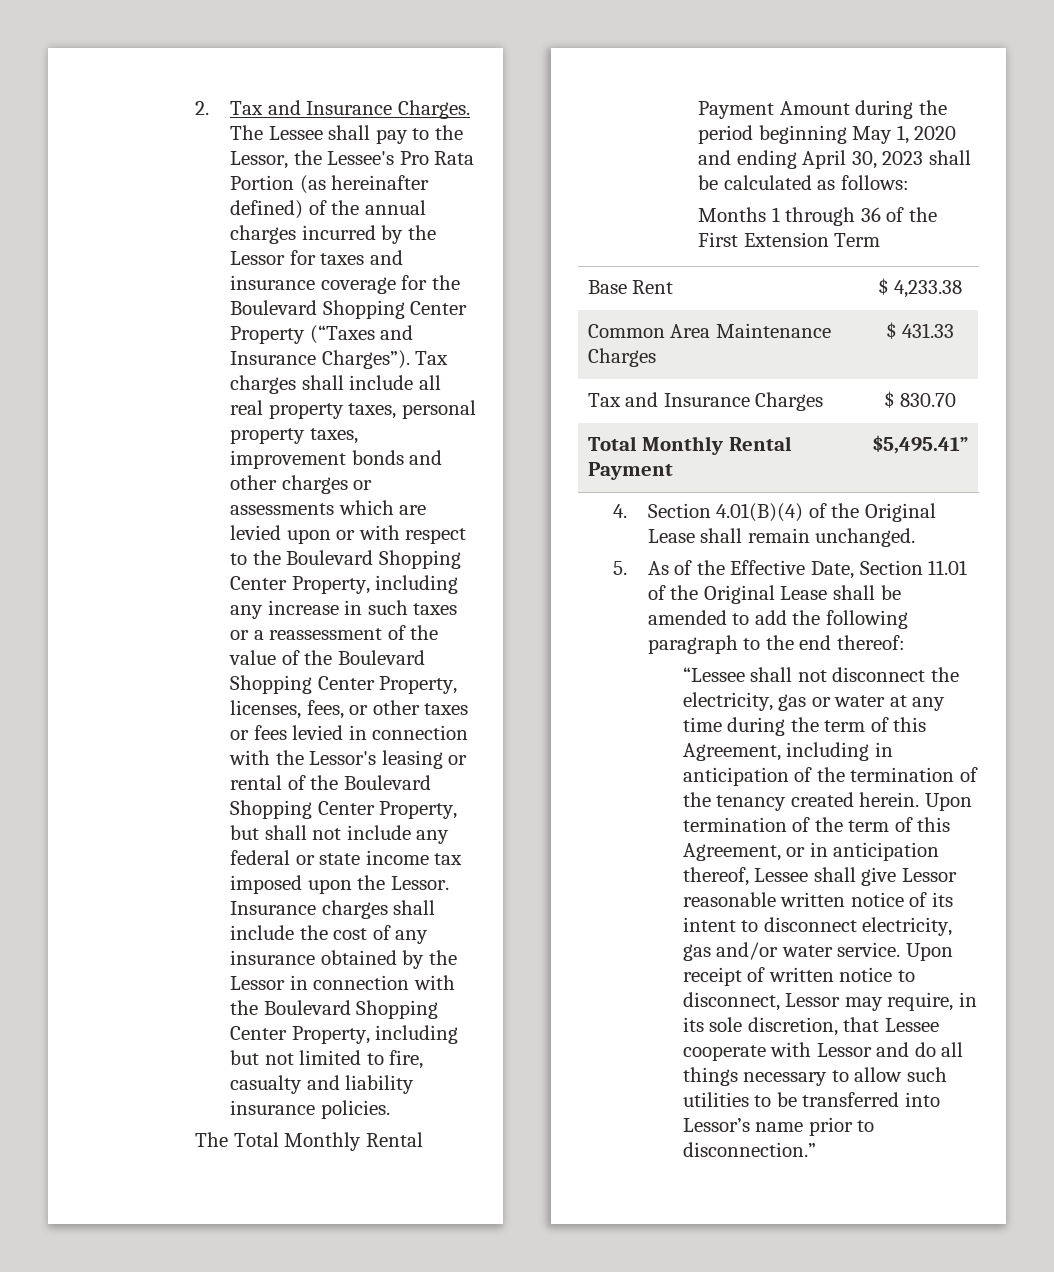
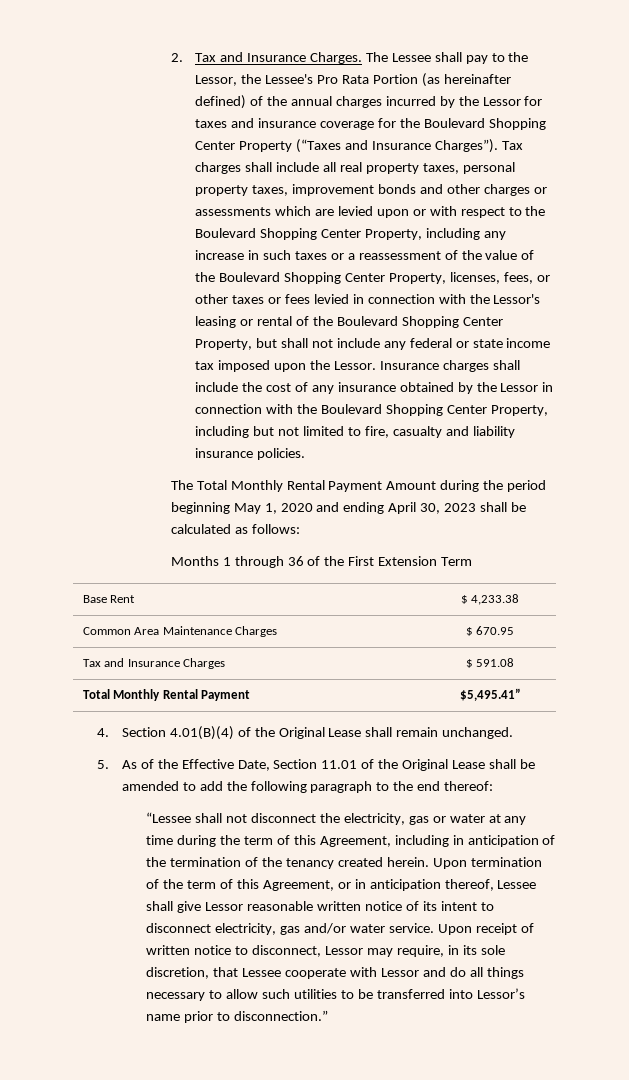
[902,323,955,338] 431.33 -> [476,626,515,635] 670.95
[900,393,957,407] 830.70 -> [476,658,515,667] 591.08

